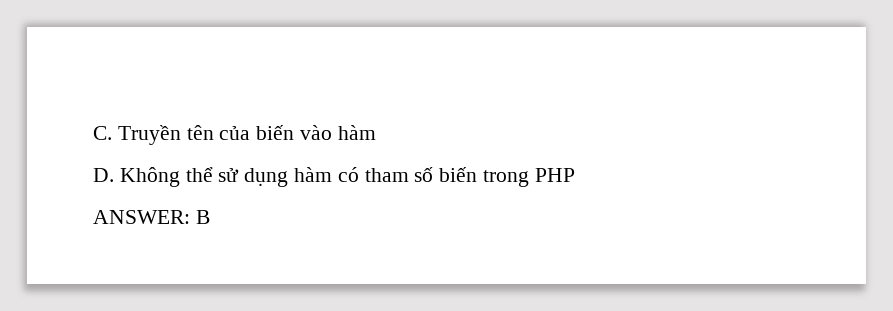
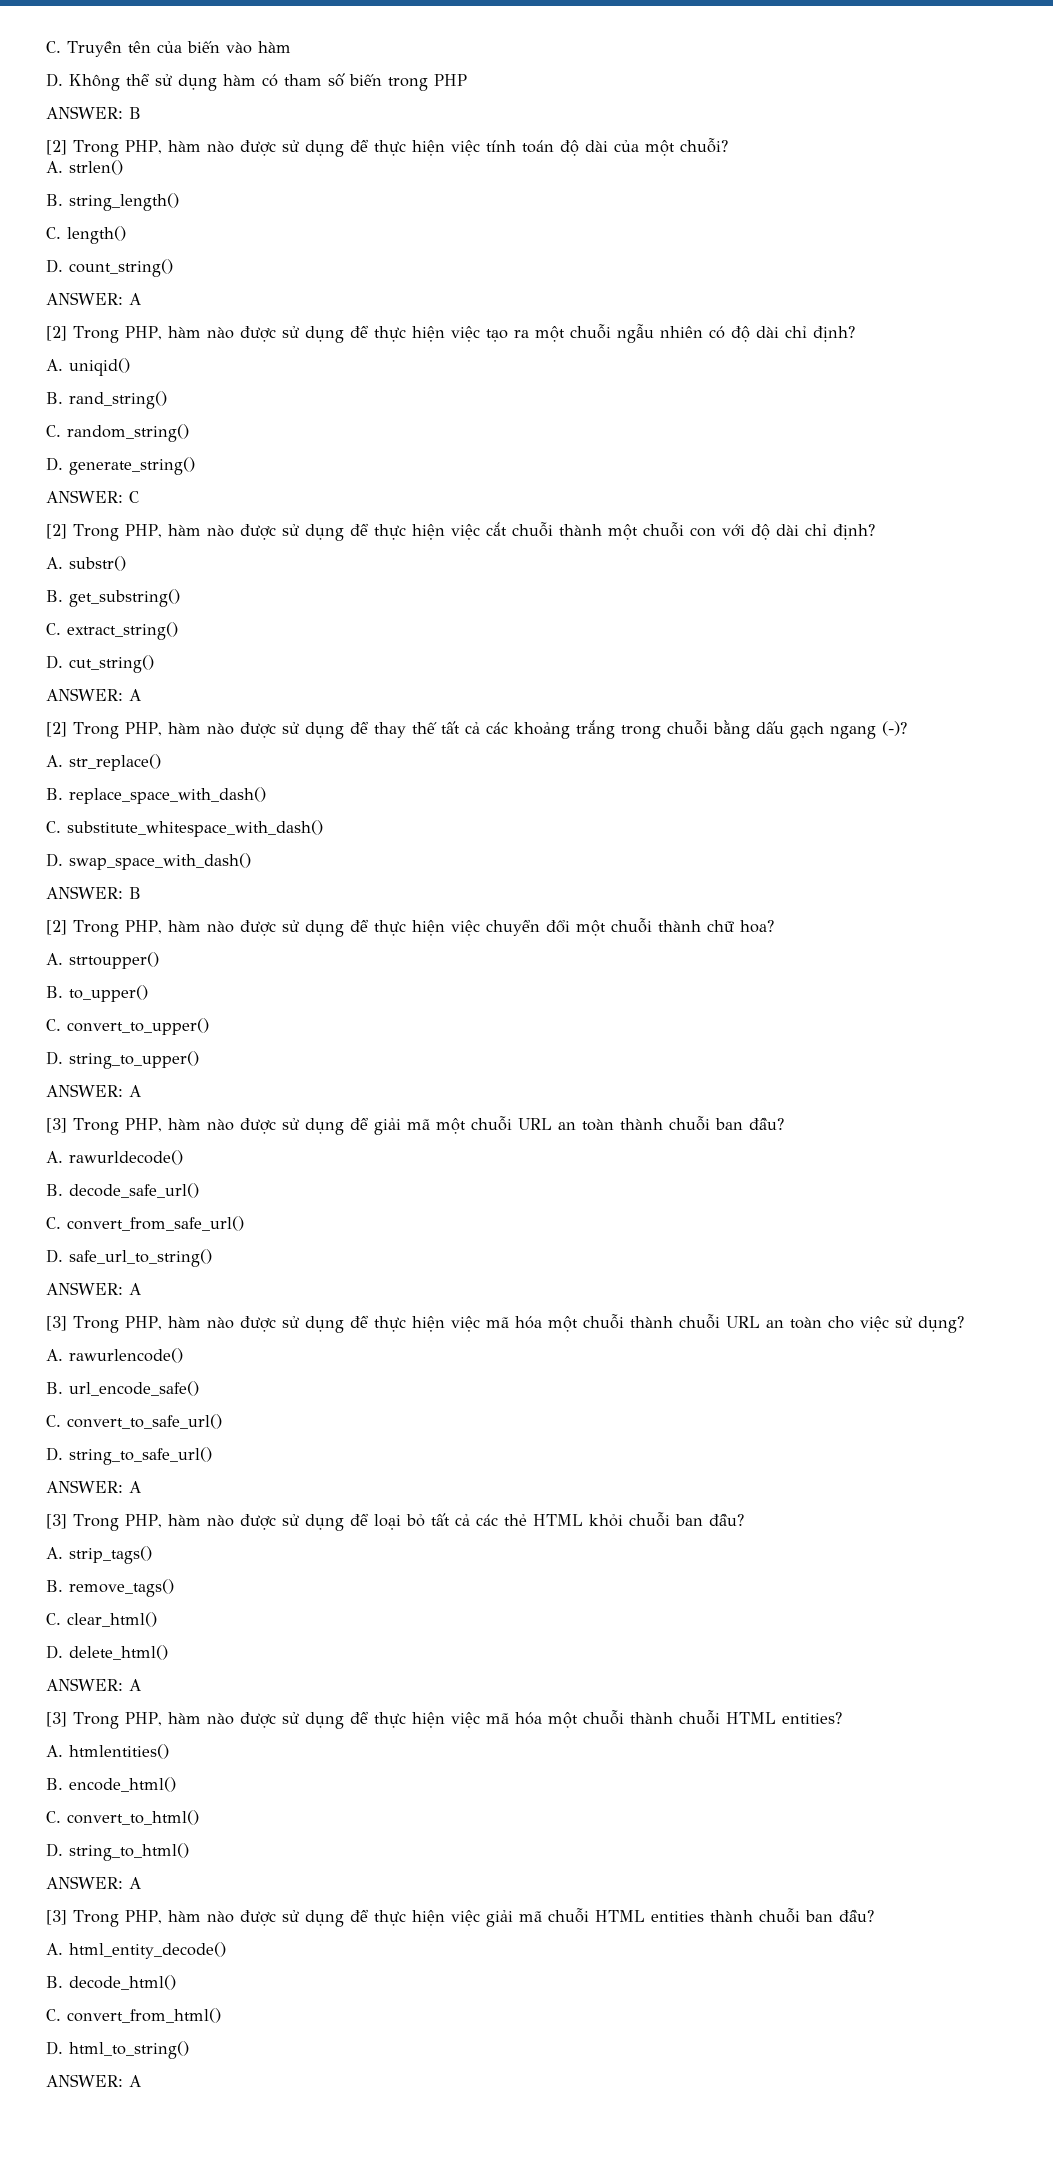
(210, 217) none -> [46,138,728,157] [46,160,123,175] [46,193,179,211] [46,226,126,244] [46,259,173,277] [46,292,141,305] [46,324,855,343] [46,358,130,376] [46,391,167,409] [46,424,189,442] [46,457,195,475] [46,490,139,503] [46,522,875,541] [46,556,126,571] [46,589,180,607] [46,622,178,640] [46,655,154,673] [46,688,141,701] [46,720,907,739] [46,754,161,771] [46,787,266,804] [46,820,323,837] [46,853,251,870] [46,886,141,899] [46,918,774,937] [46,952,159,969] [46,985,148,1002] [46,1018,209,1035] [46,1051,199,1069] [46,1084,141,1097] [46,1116,784,1135] [46,1150,183,1165] [46,1183,199,1198] [46,1216,244,1231] [46,1249,212,1267] [46,1282,141,1295] [46,1314,964,1333] [46,1348,183,1363] [46,1381,199,1396] [46,1414,222,1429] [46,1447,212,1465] [46,1480,141,1493] [46,1512,744,1531] [46,1546,152,1564] [46,1579,174,1597] [46,1612,157,1627] [46,1645,168,1660] [46,1678,141,1691] [46,1710,842,1729] [46,1744,169,1759] [46,1777,176,1792] [46,1810,199,1825] [46,1843,189,1861] [46,1876,141,1889] [46,1908,874,1927] [46,1942,226,1959] [46,1975,176,1990] [46,2008,221,2023] [46,2041,189,2059] [46,2074,141,2087] // [2] Trong PHP, hàm nào được sử dụng để thực hiện việc tính toán độ dài của một chuỗi? // A. strlen() // B. string_length() // C. length() // D. count_string() // ANSWER: A // [2] Trong PHP, hàm nào được sử dụng để thực hiện việc tạo ra một chuỗi ngẫu nhiên có độ dài chỉ định? // A. uniqid() // B. rand_string() // C. random_string() // D. generate_string() // ANSWER: C // [2] Trong PHP, hàm nào được sử dụng để thực hiện việc cắt chuỗi thành một chuỗi con với độ dài chỉ định? // A. substr() // B. get_substring() // C. extract_string() // D. cut_string() // ANSWER: A // [2] Trong PHP, hàm nào được sử dụng để thay thế tất cả các khoảng trắng trong chuỗi bằng dấu gạch ngang (-)? // A. str_replace() // B. replace_space_with_dash() // C. substitute_whitespace_with_dash() // D. swap_space_with_dash() // ANSWER: B // [2] Trong PHP, hàm nào được sử dụng để thực hiện việc chuyển đổi một chuỗi thành chữ hoa? // A. strtoupper() // B. to_upper() // C. convert_to_upper() // D. string_to_upper() // ANSWER: A // [3] Trong PHP, hàm nào được sử dụng để giải mã một chuỗi URL an toàn thành chuỗi ban đầu? // A. rawurldecode() // B. decode_safe_url() // C. convert_from_safe_url() // D. safe_url_to_string() // ANSWER: A // [3] Trong PHP, hàm nào được sử dụng để thực hiện việc mã hóa một chuỗi thành chuỗi URL an toàn cho việc sử dụng? // A. rawurlencode() // B. url_encode_safe() // C. convert_to_safe_url() // D. string_to_safe_url() // ANSWER: A // [3] Trong PHP, hàm nào được sử dụng để loại bỏ tất cả các thẻ HTML khỏi chuỗi ban đầu? // A. strip_tags() // B. remove_tags() // C. clear_html() // D. delete_html() // ANSWER: A // [3] Trong PHP, hàm nào được sử dụng để thực hiện việc mã hóa một chuỗi thành chuỗi HTML entities? // A. htmlentities() // B. encode_html() // C. convert_to_html() // D. string_to_html() // ANSWER: A // [3] Trong PHP, hàm nào được sử dụng để thực hiện việc giải mã chuỗi HTML entities thành chuỗi ban đầu? // A. html_entity_decode() // B. decode_html() // C. convert_from_html() // D. html_to_string() // ANSWER: A

